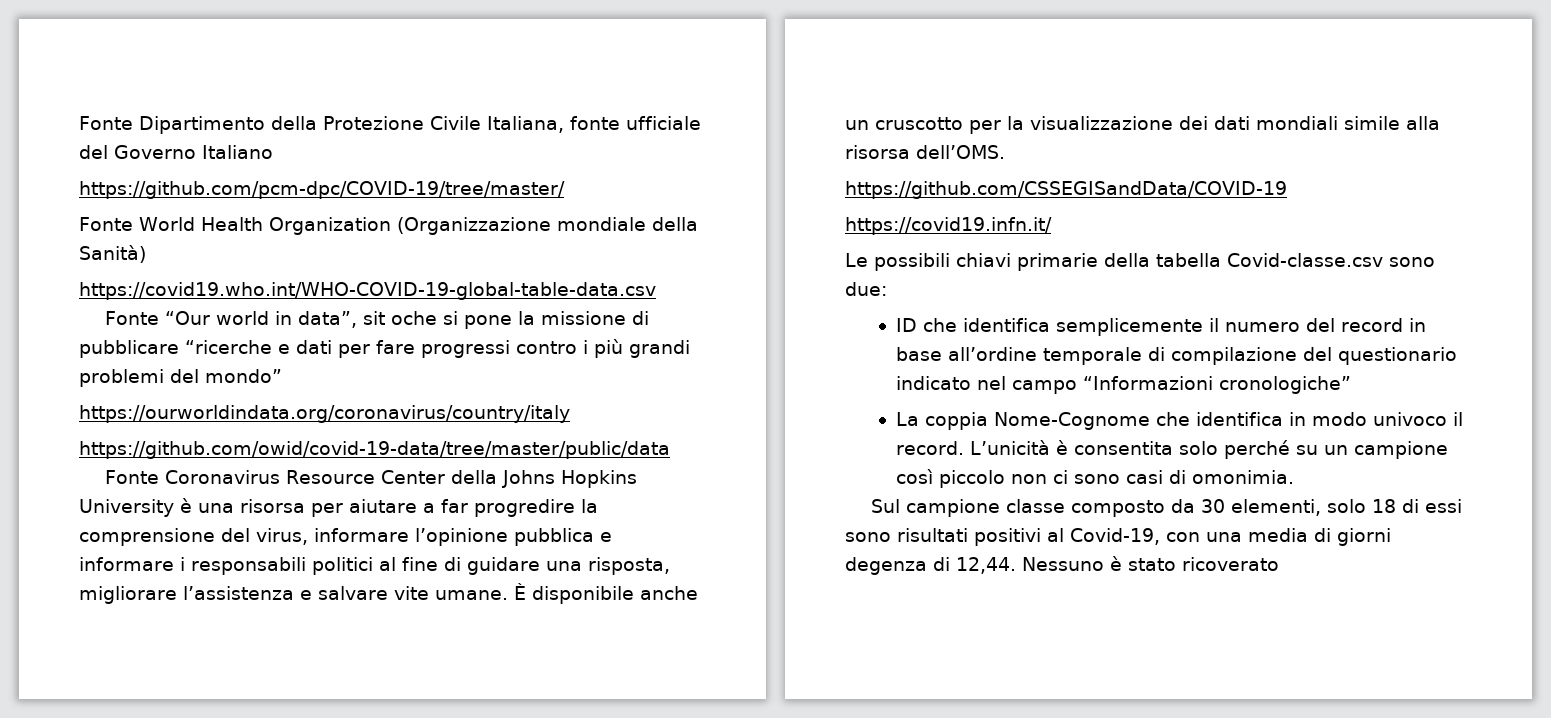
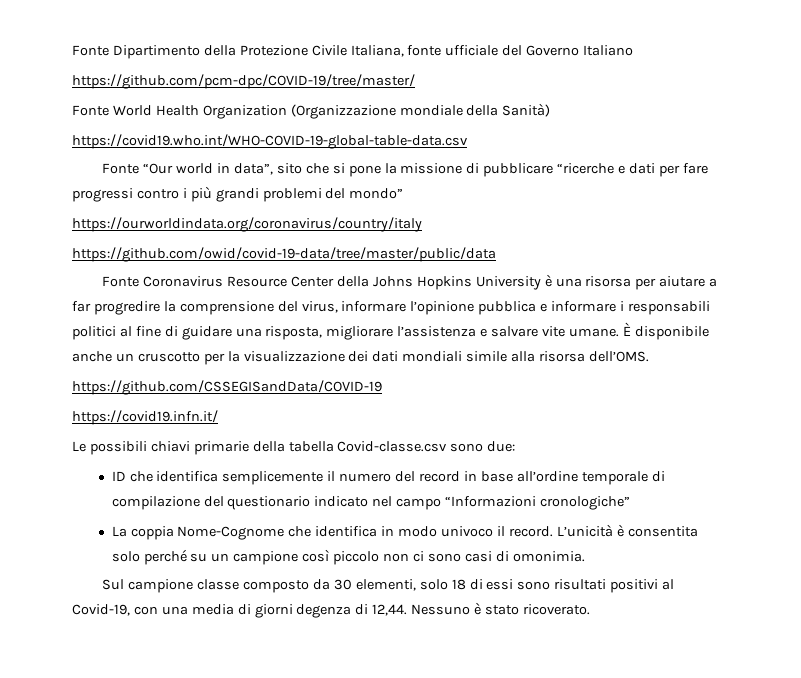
[362,311,437,325] sit oche -> [276,163,329,174] sito che
[1182,557,1279,571] ricoverato -> [522,604,590,615] ricoverato.

